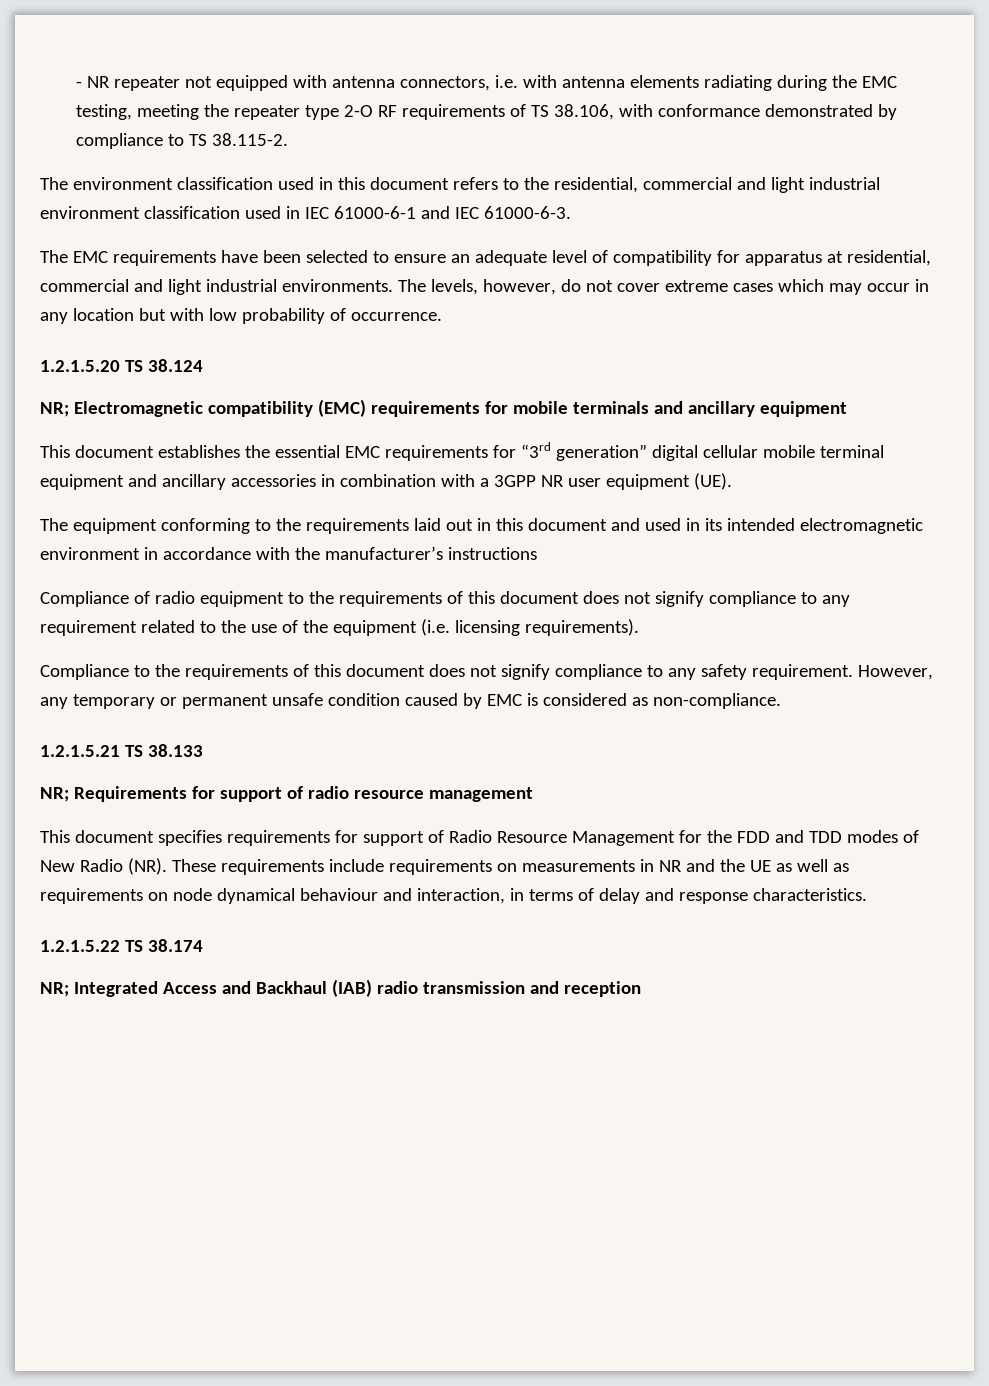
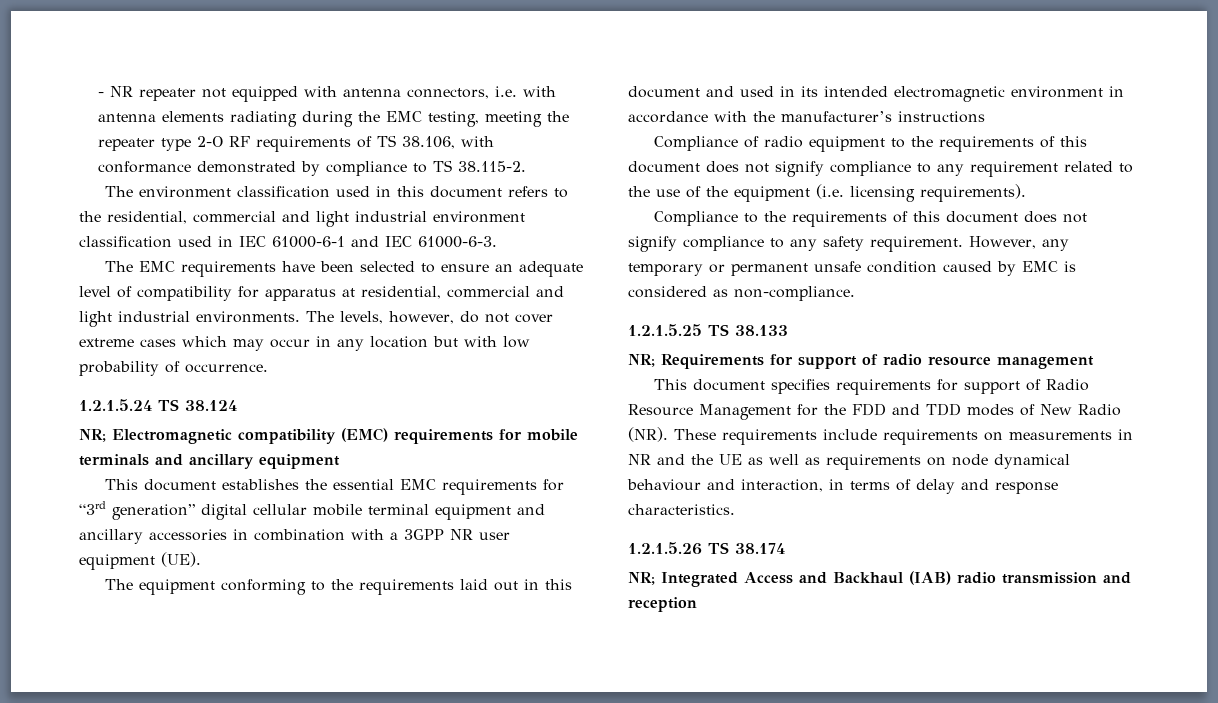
[40,360,120,372] 1.2.1.5.20 -> [79,399,152,411] 1.2.1.5.24
[40,745,120,757] 1.2.1.5.21 -> [628,324,702,336] 1.2.1.5.25
[40,940,120,952] 1.2.1.5.22 -> [628,542,702,555] 1.2.1.5.26

